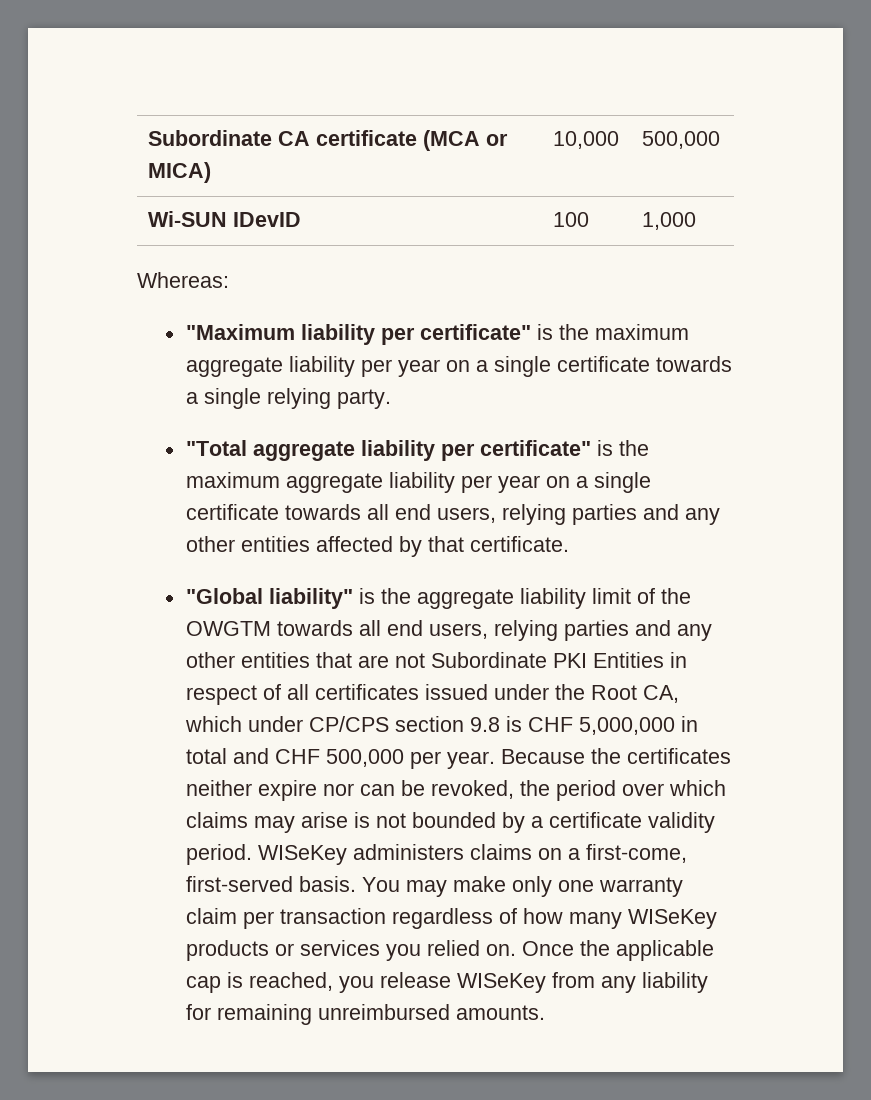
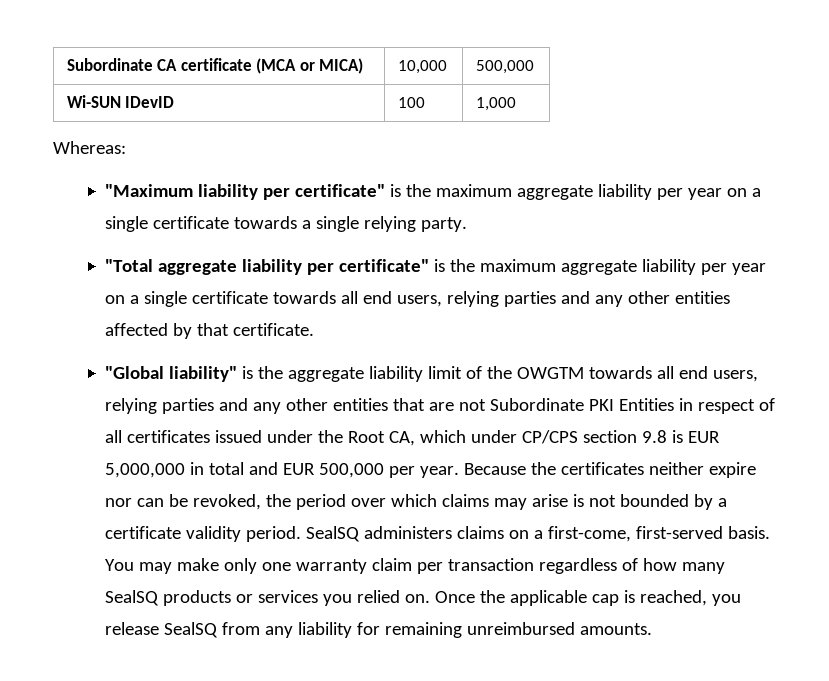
[527,717,573,732] CHF -> [687,431,720,443] EUR
[274,749,320,764] CHF -> [282,463,315,475] EUR
[257,845,347,865] WISeKey -> [305,526,360,542] SealSQ
[627,909,717,929] WISeKey -> [104,590,159,606] SealSQ
[456,973,546,993] WISeKey -> [163,622,218,638] SealSQ

